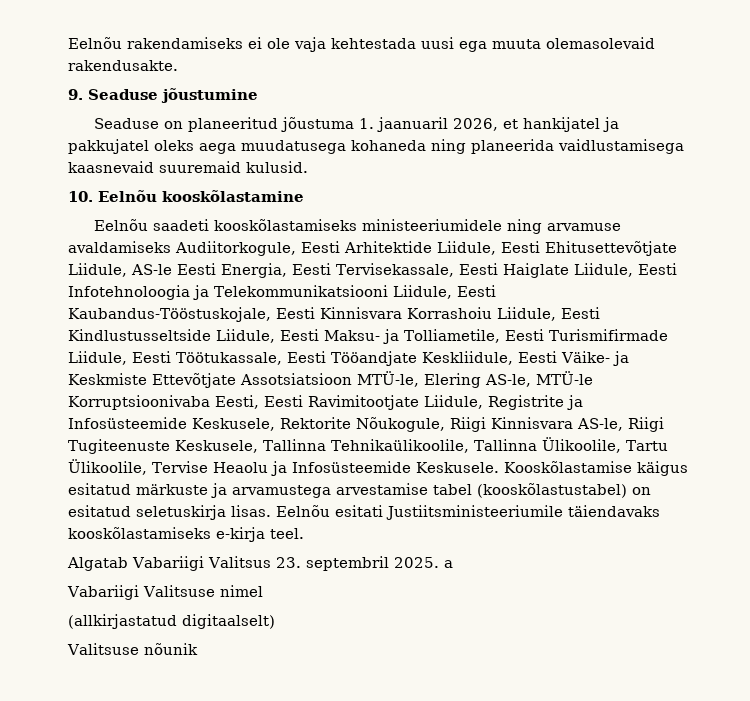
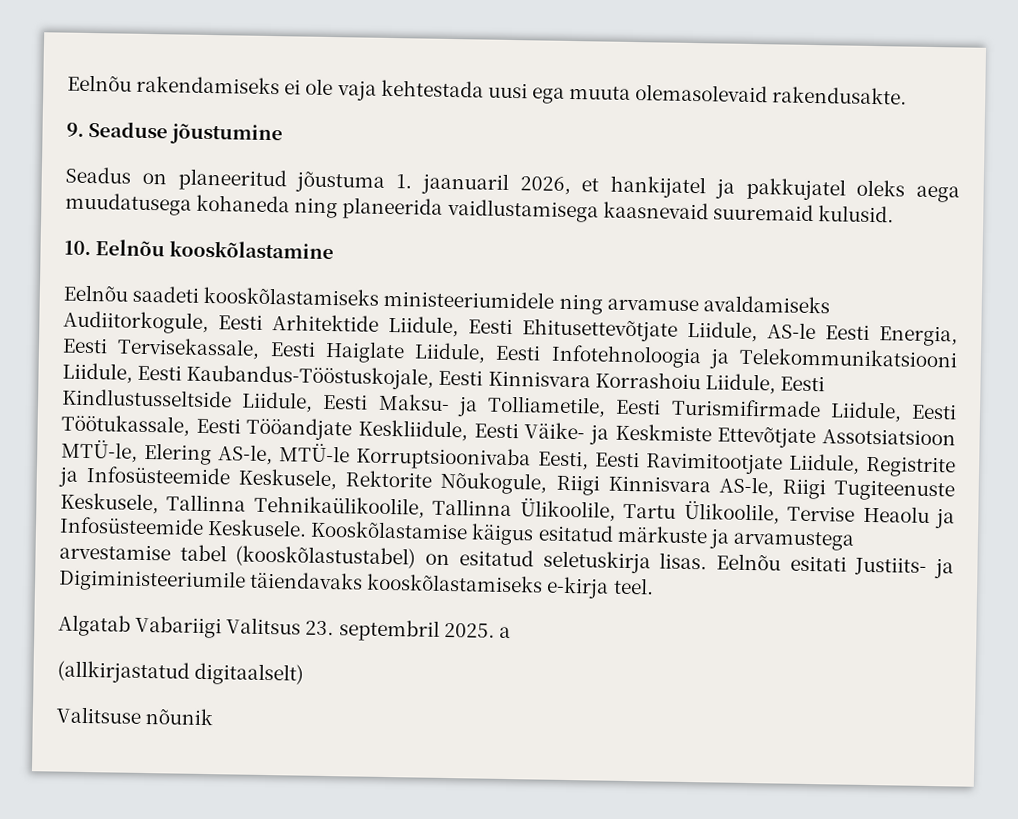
[93,118,159,129] Seaduse -> [65,166,131,184] Seadus
[386,505,563,520] Justiitsministeeriumile -> [854,556,955,579] [58,568,246,593] Justiits- ja Digiministeeriumile
[67,585,263,600] // Vabariigi Valitsuse nimel -> (511, 632) none

